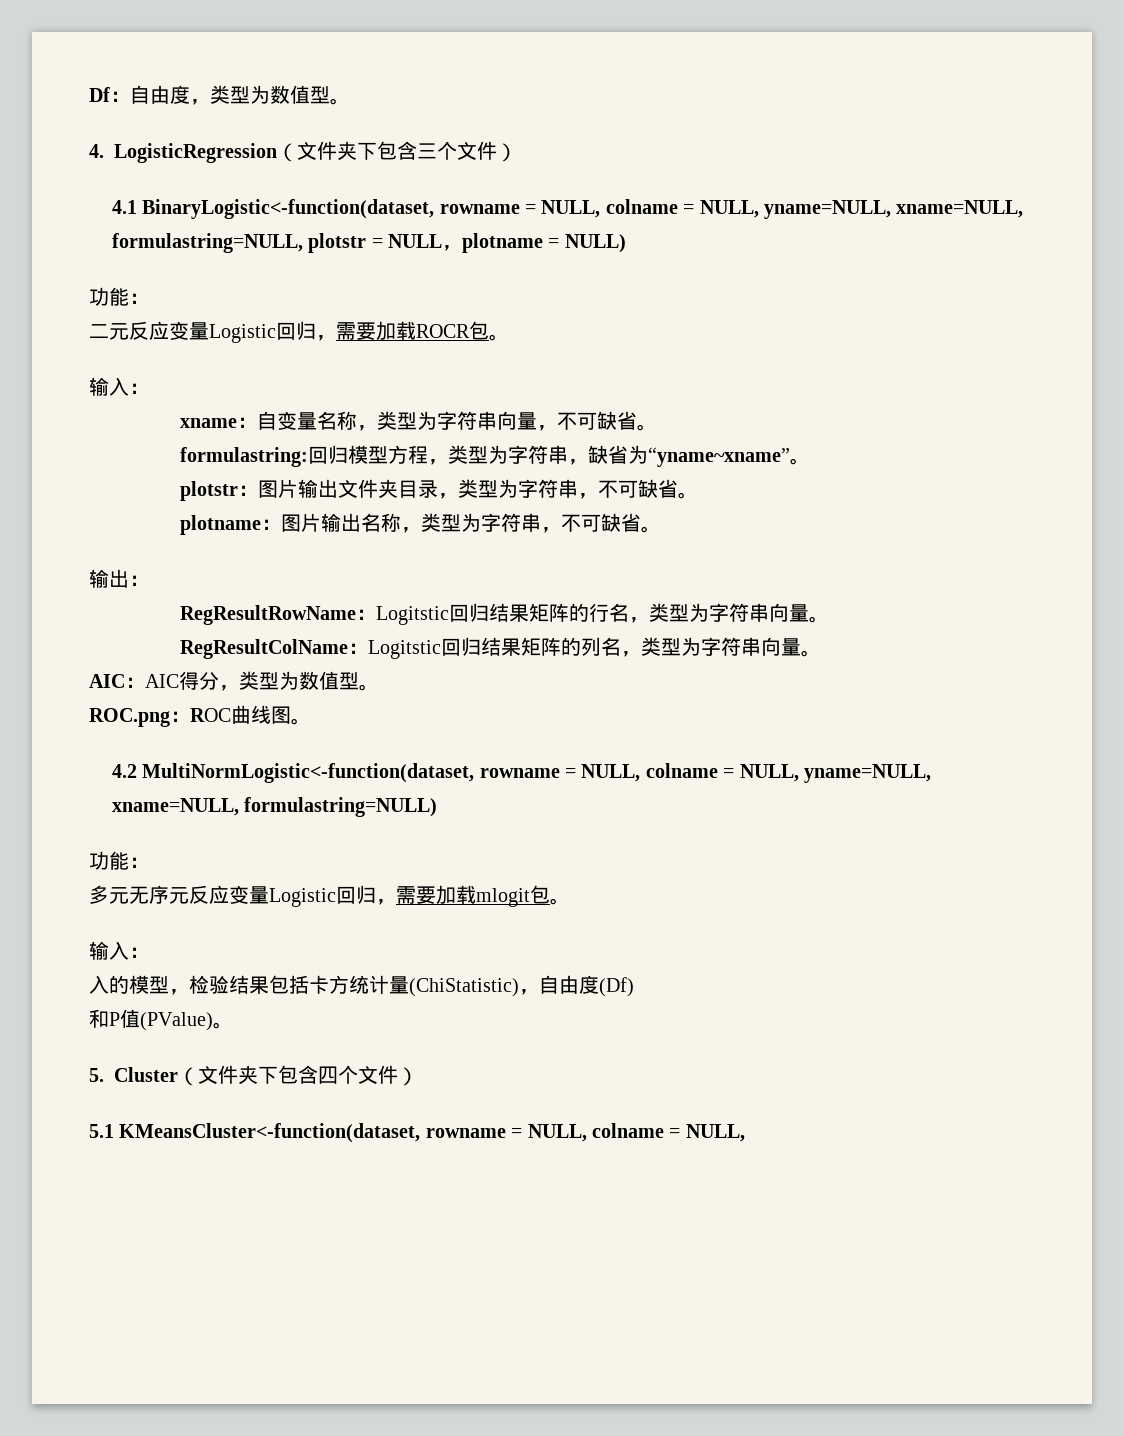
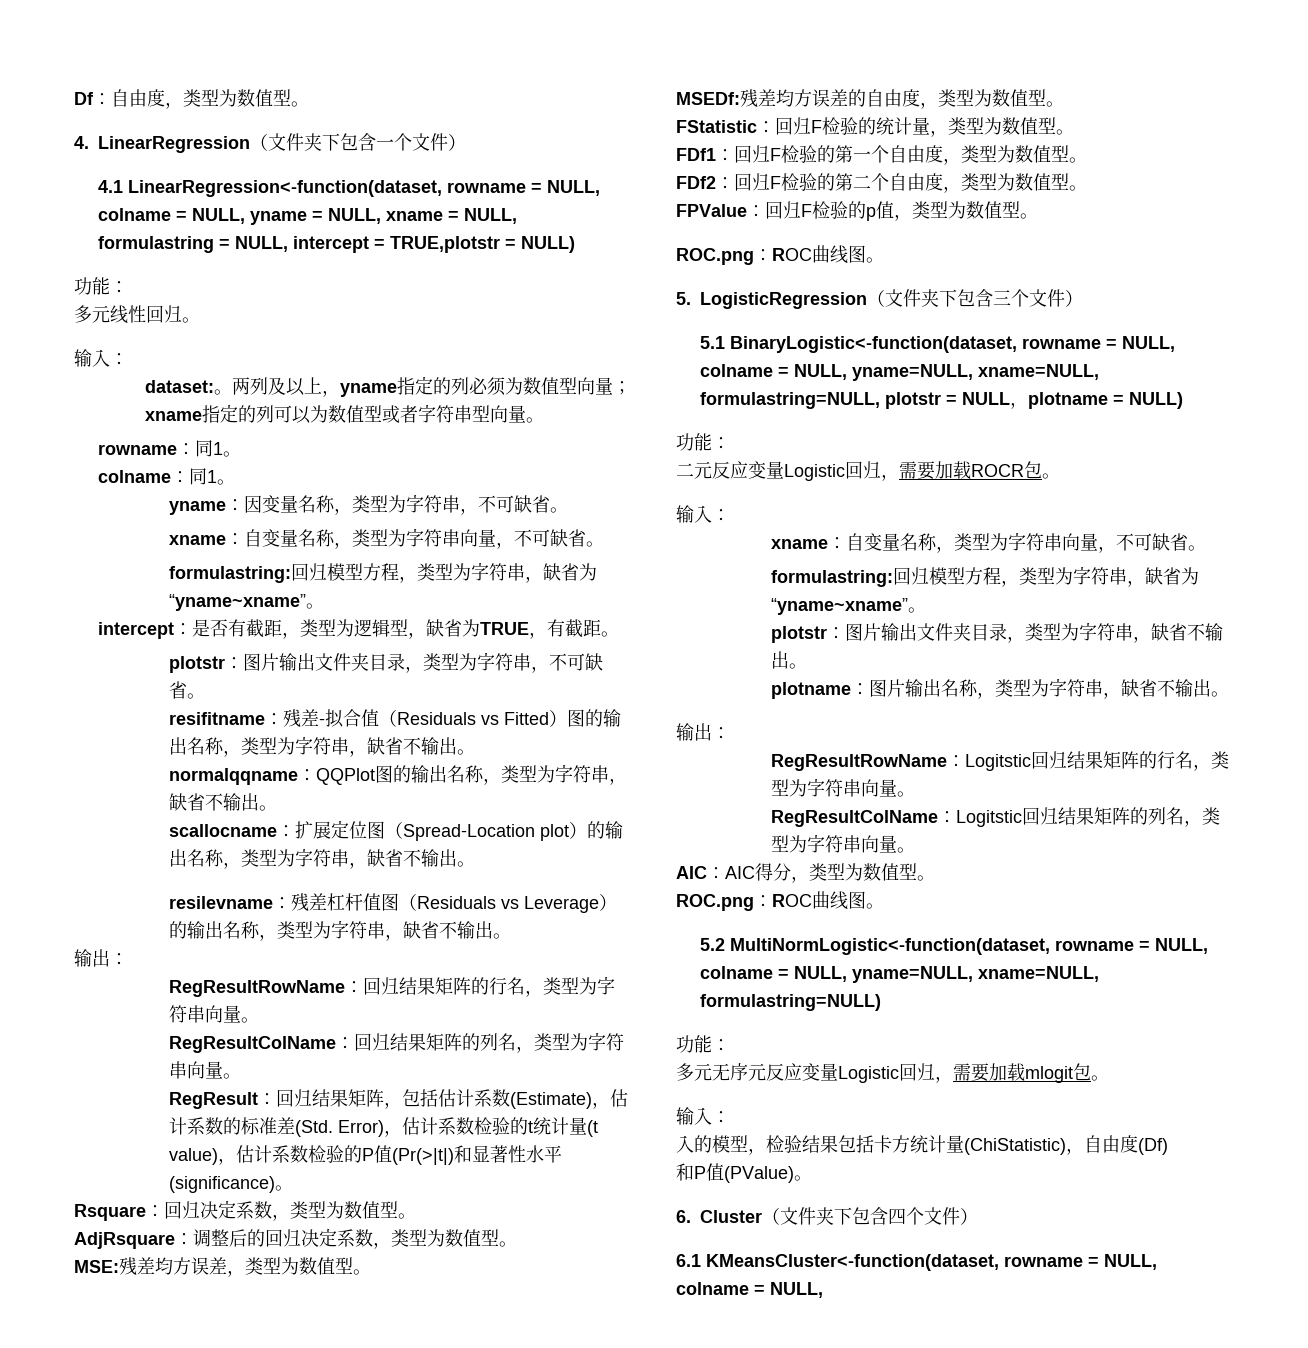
(104, 151) none -> [98,133,466,153] [97,180,600,197] [97,208,517,225] [97,236,575,253] [74,277,128,295] [74,305,200,324] [74,349,128,367] [145,376,632,397] [145,404,545,424] [97,440,241,457] [97,468,235,485] [168,494,568,515] [168,528,604,549] [168,562,597,583] [168,594,324,611] [97,619,619,639] [168,652,603,673] [168,681,205,699] [168,709,621,728] [168,736,475,757] [168,764,627,785] [168,793,277,811] [168,820,623,841] [168,848,475,869] [168,893,617,913] [168,920,511,941] [74,949,128,967] [168,976,615,997] [168,1005,259,1023] [168,1032,624,1053] [168,1061,241,1079] [168,1089,628,1109] [168,1117,598,1137] [168,1145,562,1165] [168,1176,293,1193] [74,1200,416,1221] [74,1228,517,1249] [74,1257,371,1277] [676,89,1064,109] [676,117,1074,137] [676,145,1087,165] [676,173,1087,193] [676,201,1038,221] [676,245,884,265] [676,292,691,305] LinearRegression（文件夹下包含一个文件） // 4.1 LinearRegression<-function(dataset, rowname = NULL, colname = NULL, yname = NULL, xname = NULL, formulastring = NULL, intercept = TRUE,plotstr = NULL) // 功能： // 多元线性回归。 // 输入： // dataset:。两列及以上，yname指定的列必须为数值型向量；xname指定的列可以为数值型或者字符串型向量。 // rowname：同1。 // colname：同1。 // yname：因变量名称，类型为字符串，不可缺省。 // xname：自变量名称，类型为字符串向量，不可缺省。 // formulastring:回归模型方程，类型为字符串，缺省为“yname~xname”。 // intercept：是否有截距，类型为逻辑型，缺省为TRUE，有截距。 // plotstr：图片输出文件夹目录，类型为字符串，不可缺省。 // resifitname：残差-拟合值（Residuals vs Fitted）图的输出名称，类型为字符串，缺省不输出。 // normalqqname：QQPlot图的输出名称，类型为字符串，缺省不输出。 // scallocname：扩展定位图（Spread-Location plot）的输出名称，类型为字符串，缺省不输出。 // resilevname：残差杠杆值图（Residuals vs Leverage）的输出名称，类型为字符串，缺省不输出。 // 输出： // RegResultRowName：回归结果矩阵的行名，类型为字符串向量。 // RegResultColName：回归结果矩阵的列名，类型为字符串向量。 // RegResult：回归结果矩阵，包括估计系数(Estimate)，估计系数的标准差(Std. Error)，估计系数检验的t统计量(t value)，估计系数检验的P值(Pr(>|t|)和显著性水平(significance)。 // Rsquare：回归决定系数，类型为数值型。 // AdjRsquare：调整后的回归决定系数，类型为数值型。 // MSE:残差均方误差，类型为数值型。 // MSEDf:残差均方误差的自由度，类型为数值型。 // FStatistic：回归F检验的统计量，类型为数值型。 // FDf1：回归F检验的第一个自由度，类型为数值型。 // FDf2：回归F检验的第二个自由度，类型为数值型。 // FPValue：回归F检验的p值，类型为数值型。 // ROC.png：ROC曲线图。 // 5.
[111,200,137,214] 4.1 -> [699,336,725,349] 5.1
[598,479,679,498] 不可缺省 -> [1150,623,1223,641] [770,651,789,669] 缺省不输出
[561,513,642,532] 不可缺省 -> [1120,679,1211,697] 缺省不输出
[111,764,137,778] 4.2 -> [699,938,725,951] 5.2
[89,1068,104,1082] 5. -> [676,1210,691,1223] 6.
[89,1124,114,1138] 5.1 -> [676,1254,701,1267] 6.1

